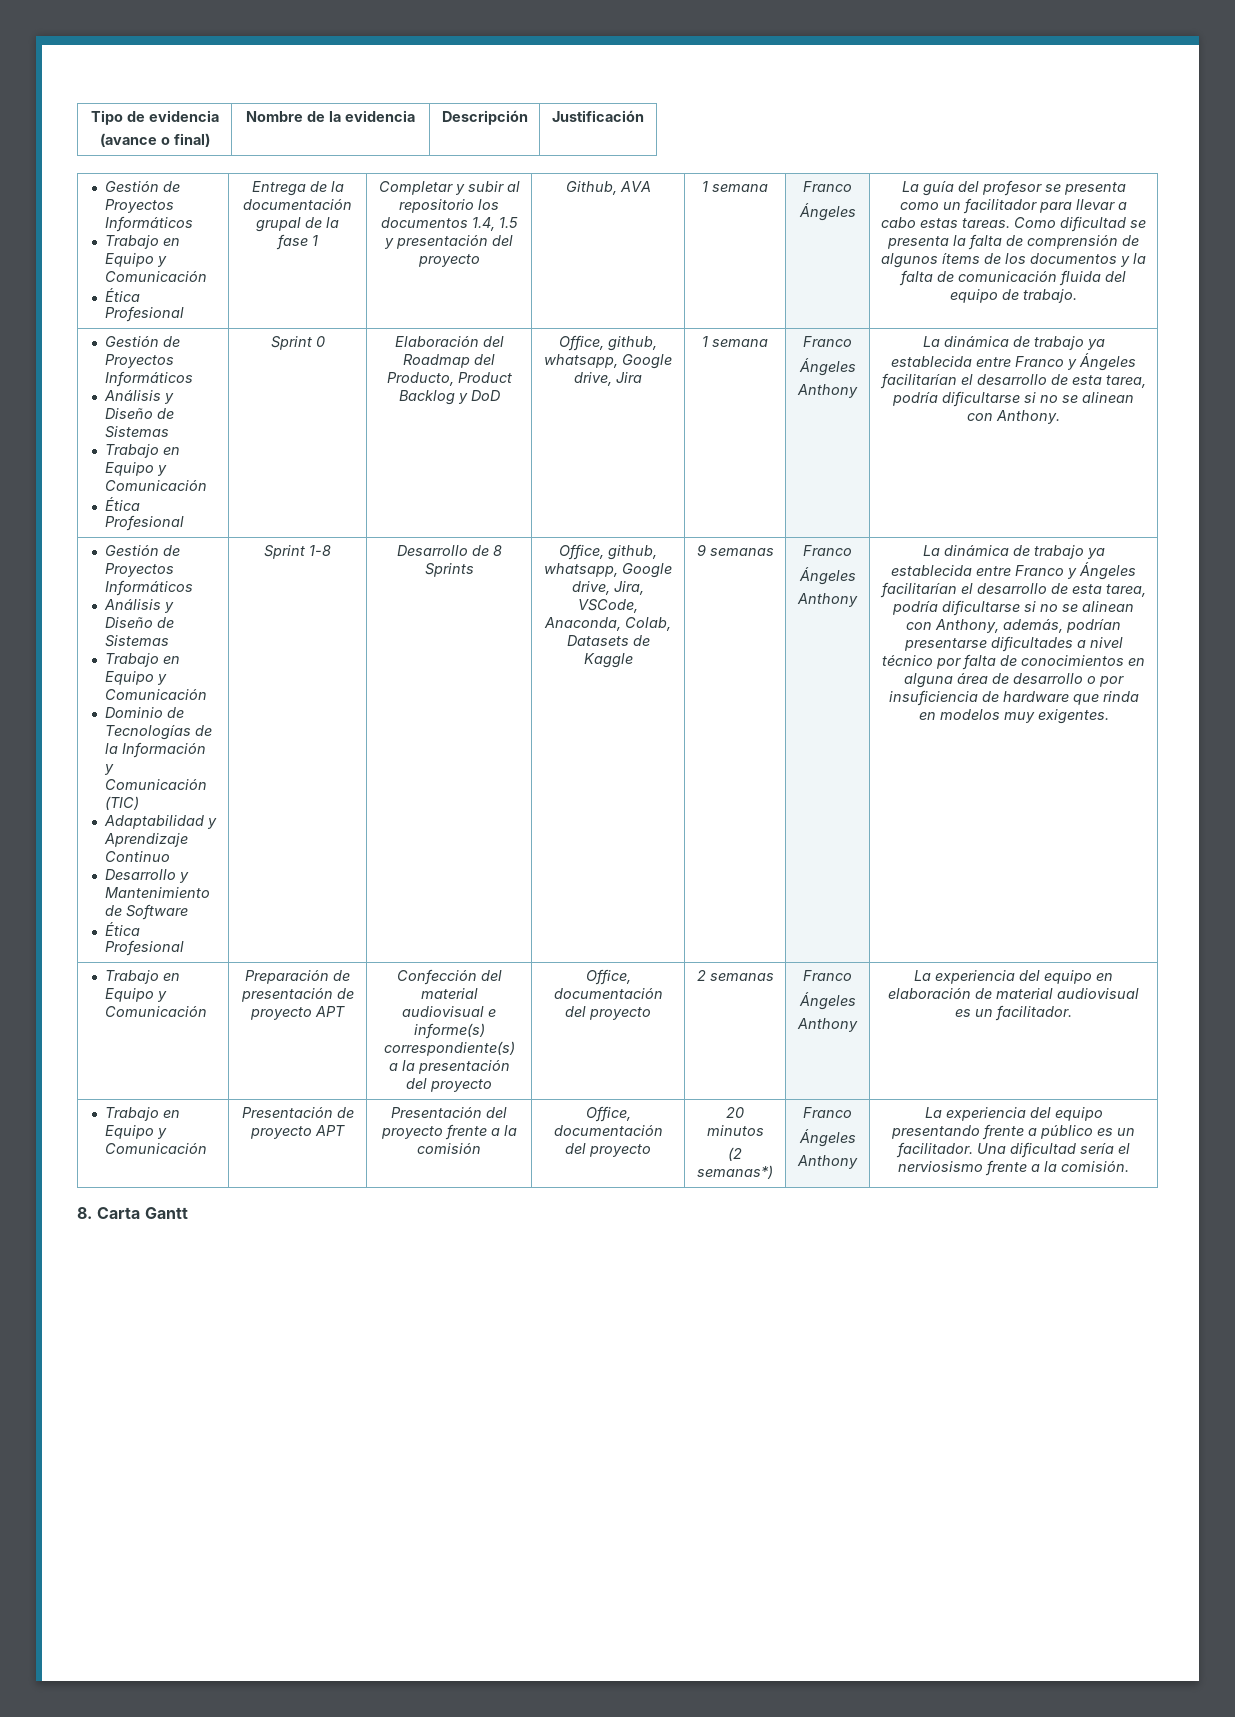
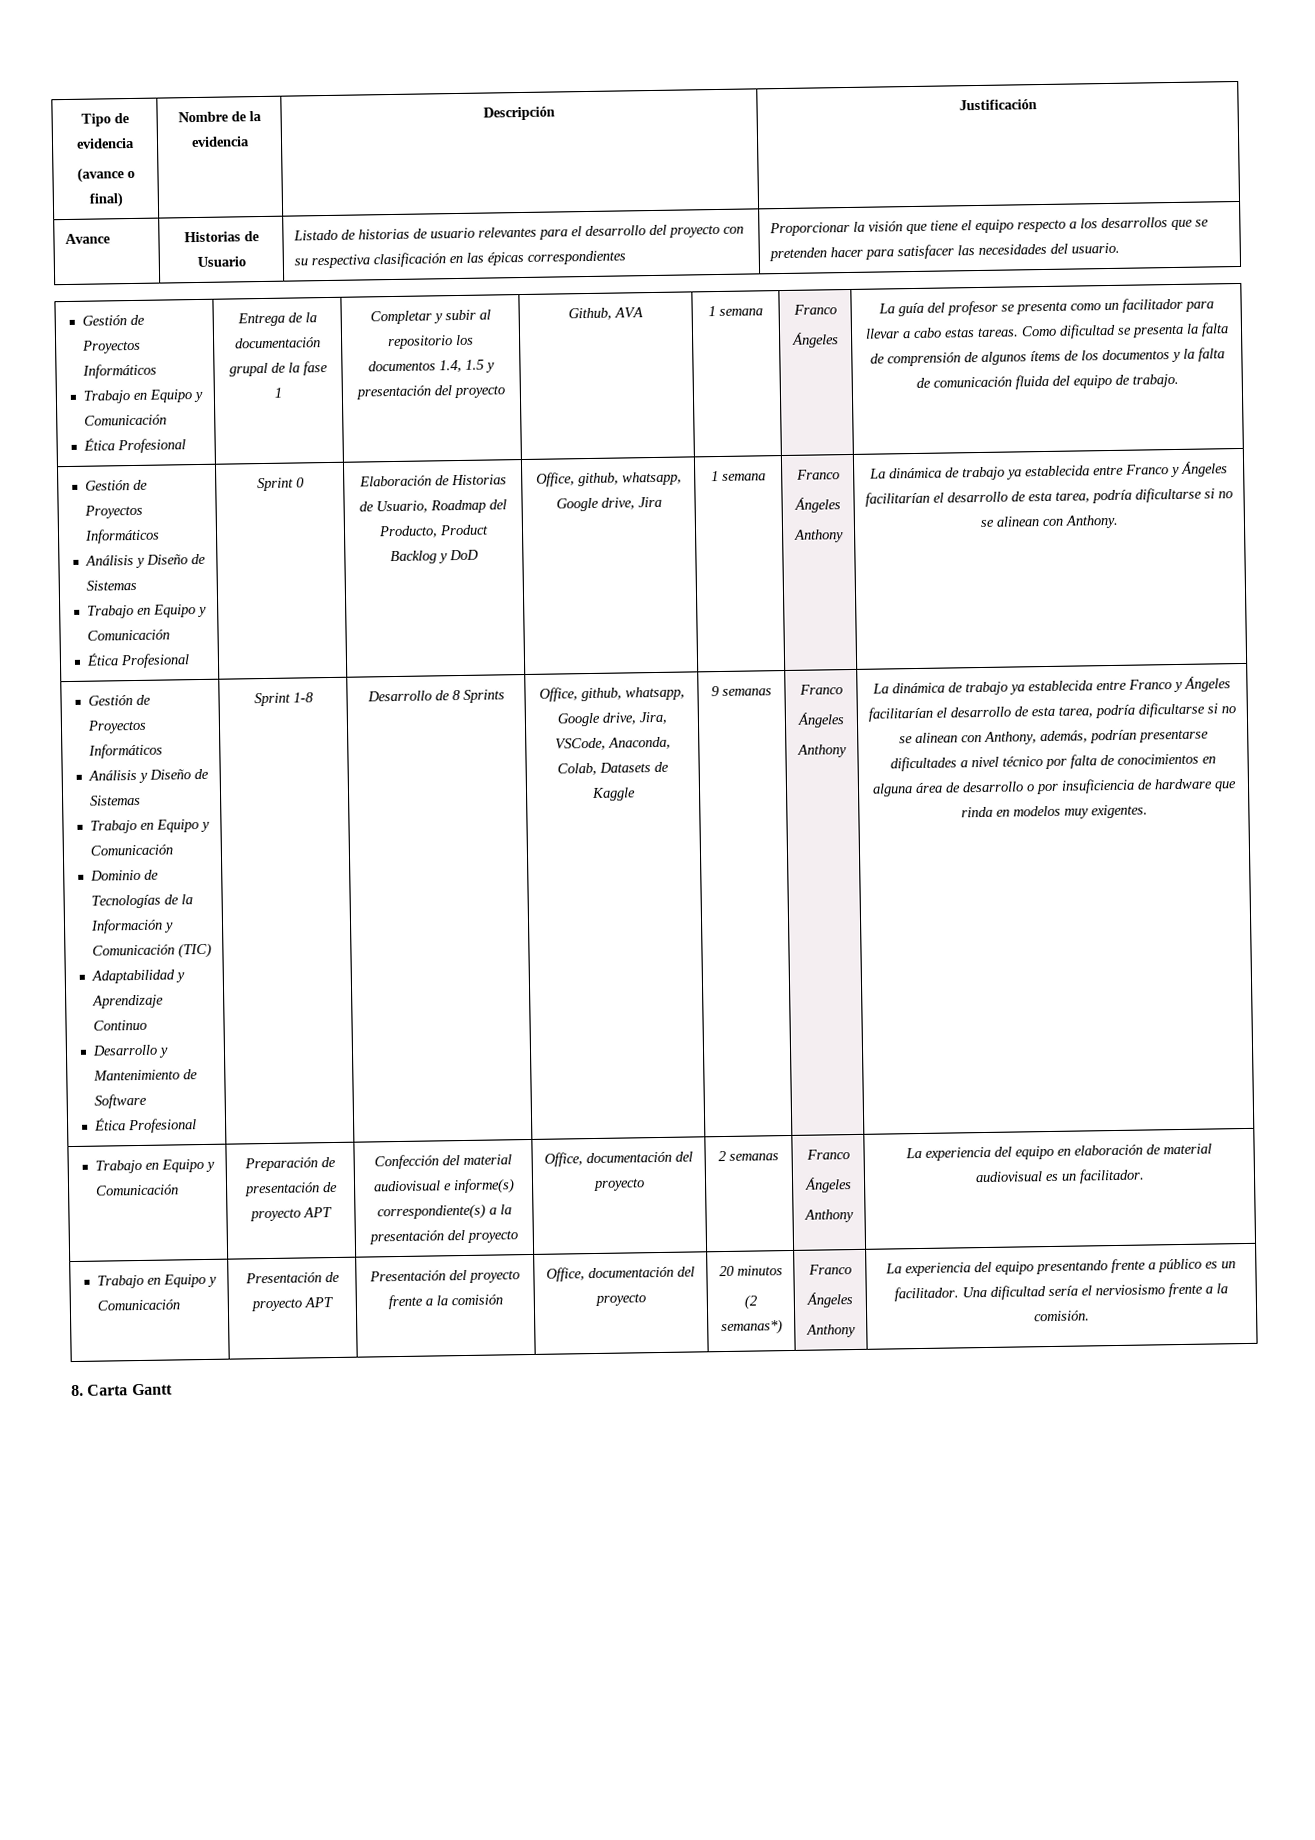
(644, 116) none -> [64,233,111,245] [183,231,260,243] [196,256,246,267] [292,224,744,241] [293,250,626,269] [768,217,1209,237] [768,242,1120,262] // Avance | Historias de Usuario | Listado de historias de usuario relevantes para el desarrollo del proyecto con su respectiva clasificación en las épicas correspondientes | Proporcionar la visión que tiene el equipo respecto a los desarrollos que se pretenden hacer para satisfacer las necesidades del usuario.
[482,336,504,347] del -> [434,474,507,486] [359,500,428,514] de Historias de Usuario,

